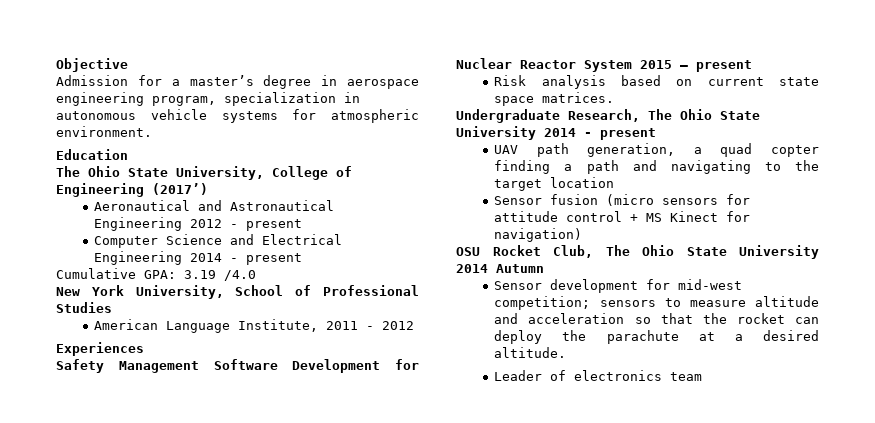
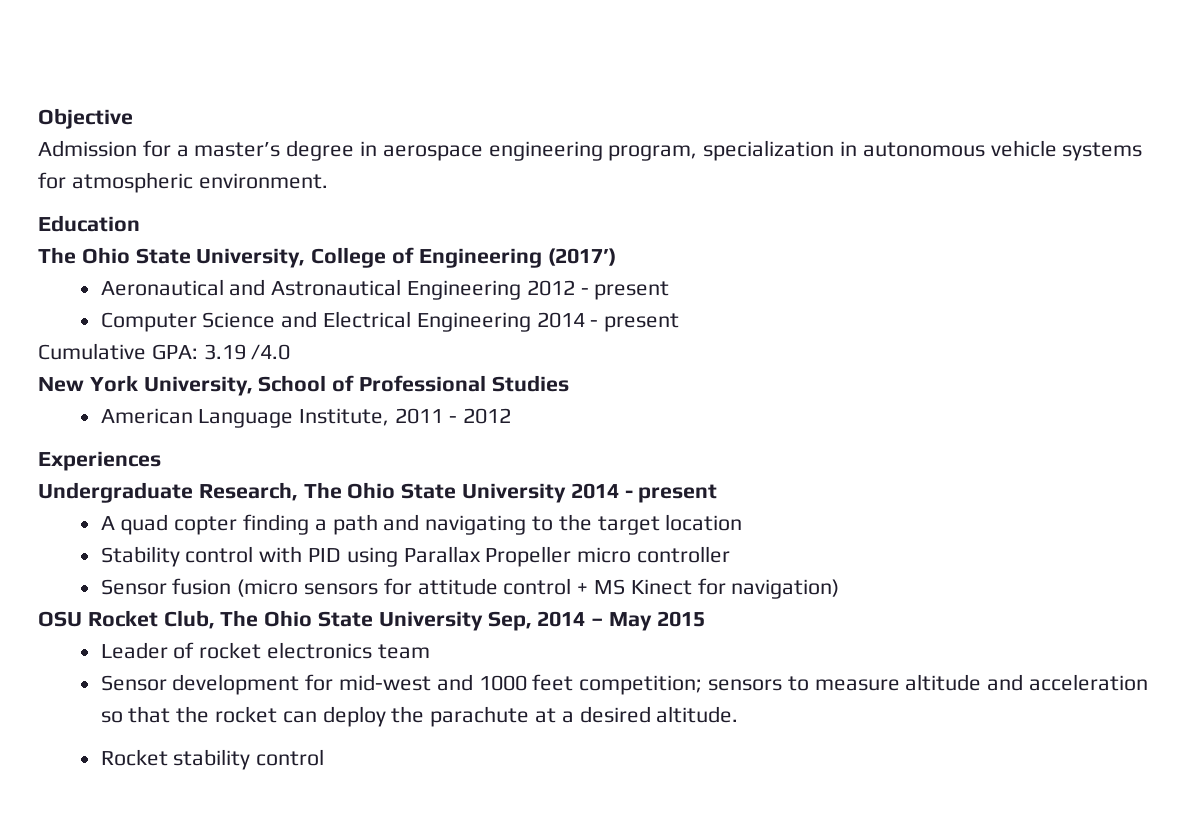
[56,359,419,373] [456,58,752,72] [494,75,819,89] [494,92,615,106] // Safety Management Software Development for Nuclear Reactor System 2015 – present // Risk analysis based on current state space matrices. -> (161, 461) none
[494,143,702,157] UAV path generation, a -> [100,516,115,530] A
(615, 182) none -> [100,546,730,567] // Stability control with PID using Parallax Propeller micro controller
[456,264,544,273] 2014 Autumn -> [487,611,705,631] [100,642,430,659] Sep, 2014 – May 2015 // Leader of rocket electronics team
(743, 284) none -> [436,674,574,691] and 1000 feet
[494,370,703,381] Leader of electronics team -> [100,749,325,770] Rocket stability control

